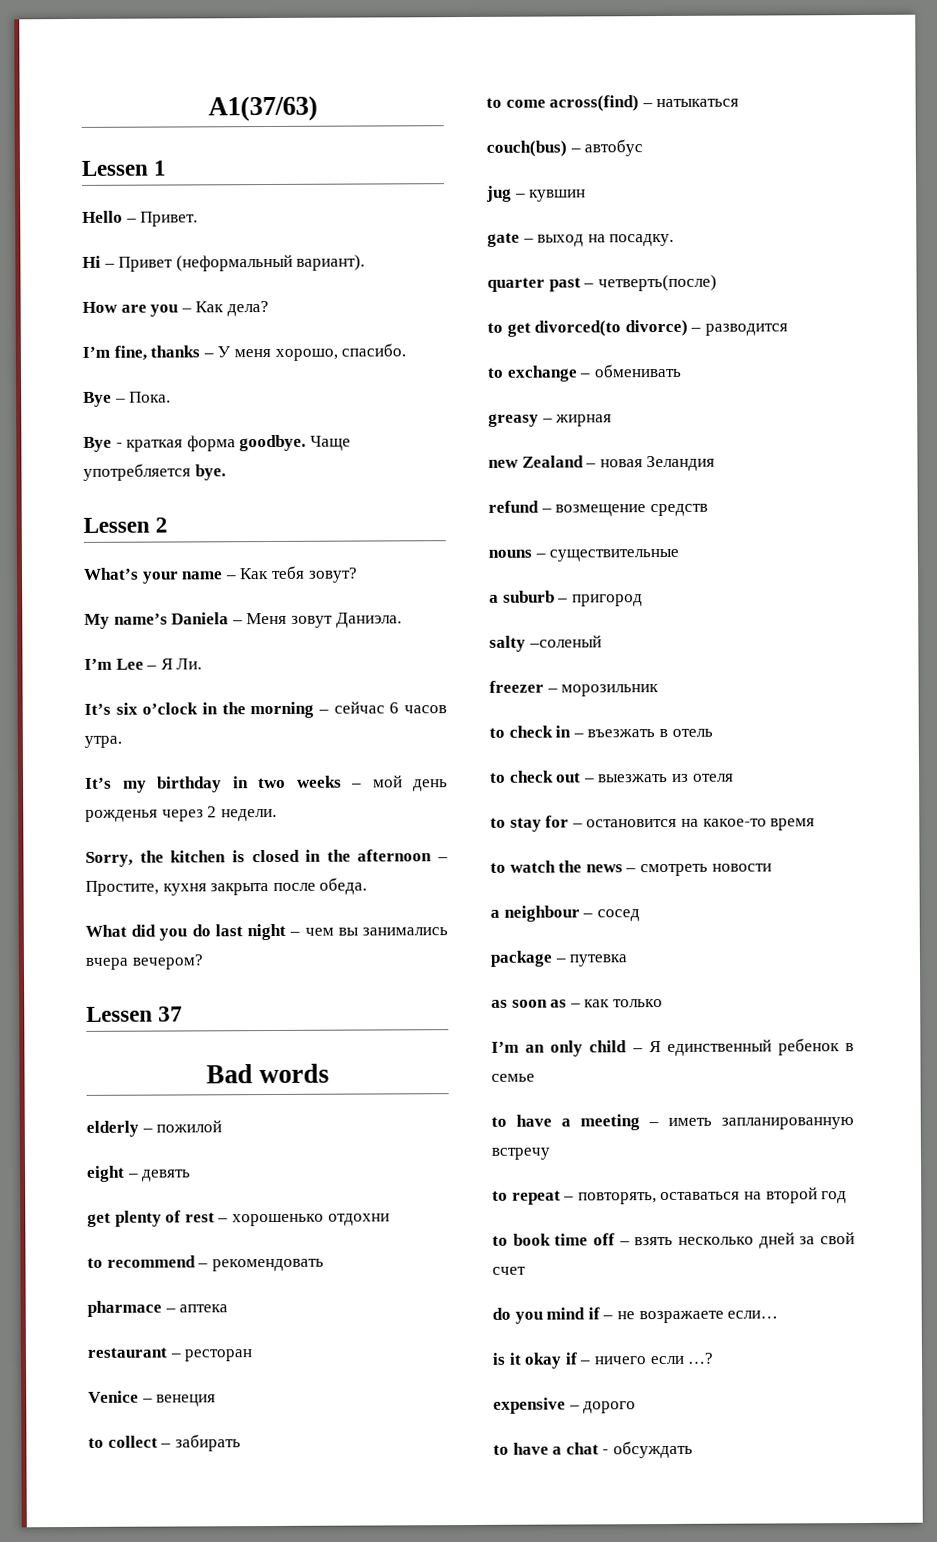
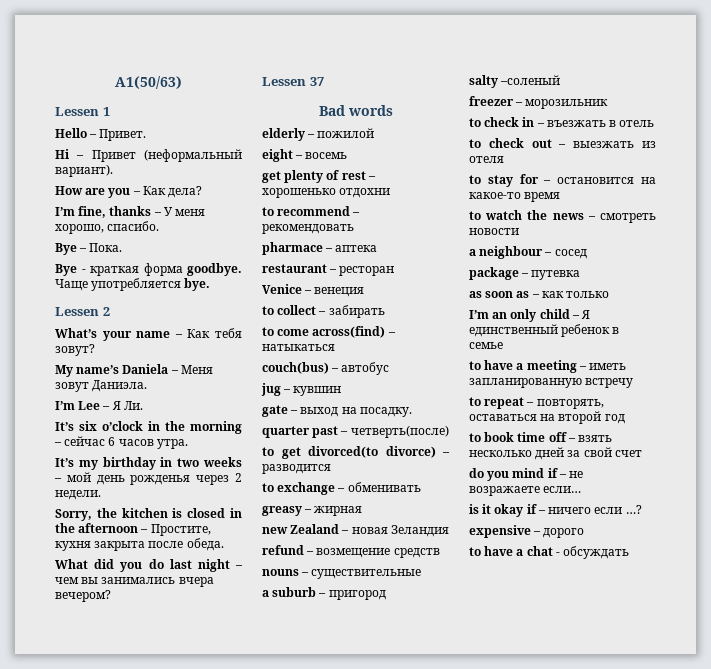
[207,95,318,122] A1(37/63) -> [115,76,182,89] A1(50/63)
[142,1169,192,1182] девять -> [305,152,348,159] восемь

